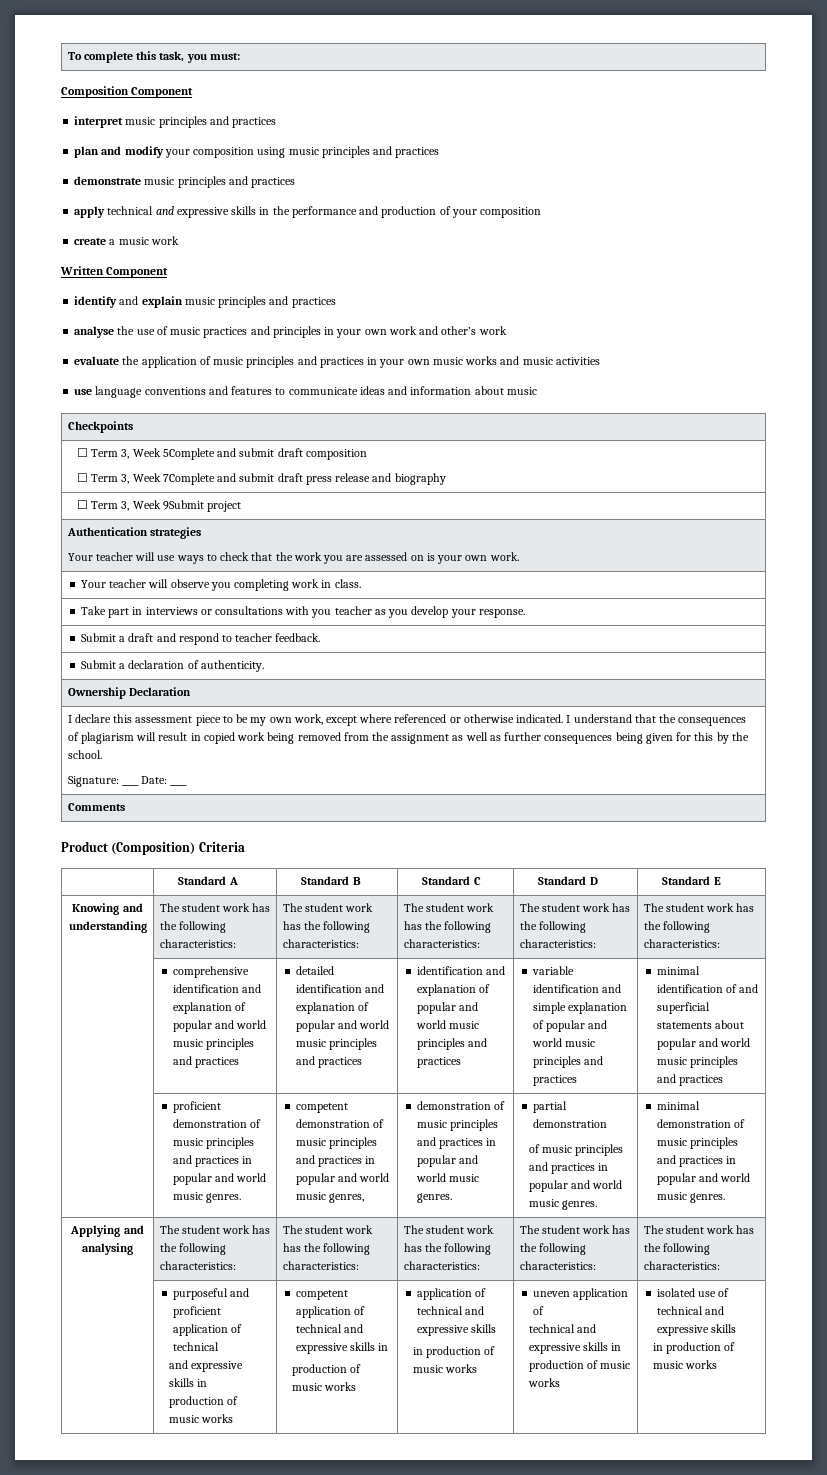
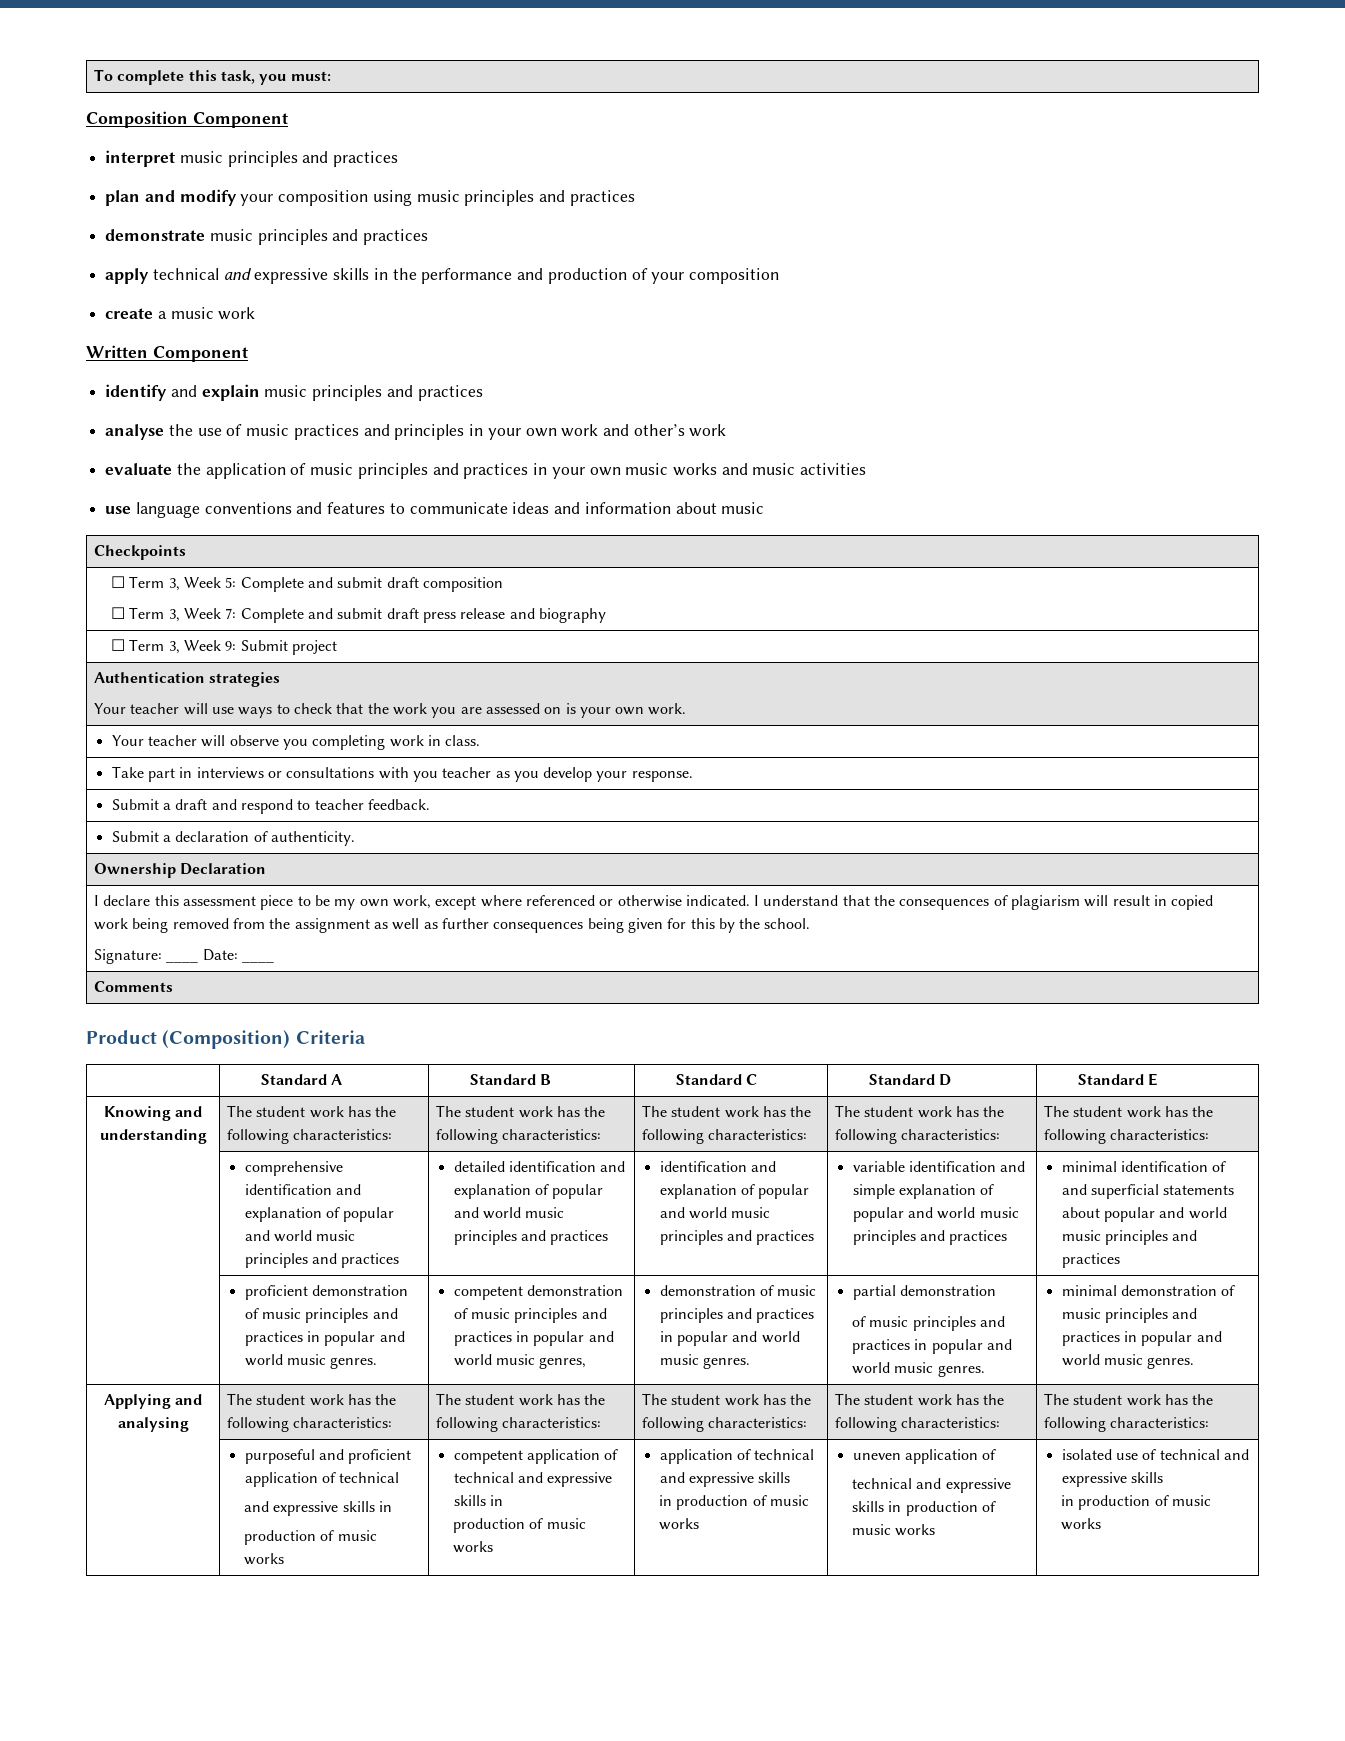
[162,448,215,460] 5Complete -> [225,577,304,592] 5: Complete
[162,473,215,485] 7Complete -> [225,608,304,623] 7: Complete
[162,500,204,510] 9Submit -> [225,640,288,651] 9: Submit

